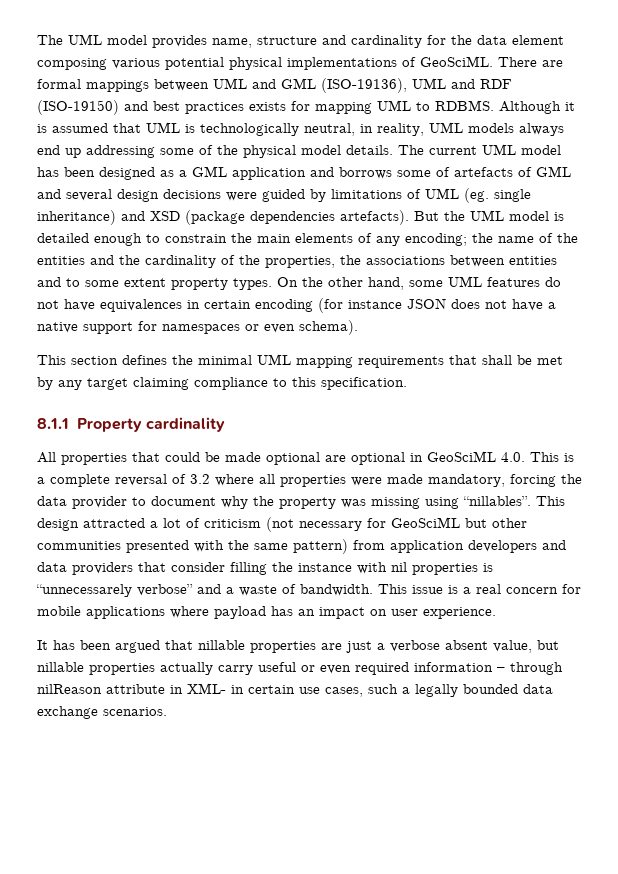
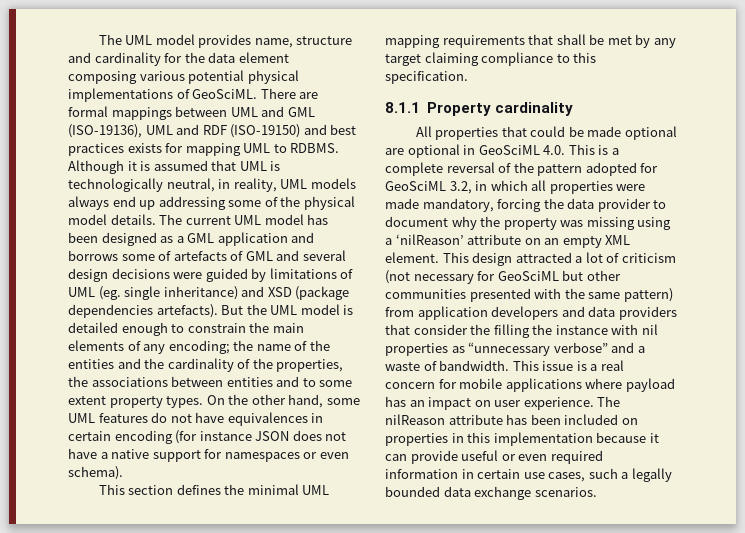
[190,474,254,486] 3.2 where -> [513,162,659,176] [385,180,528,194] the pattern adopted for GeoSciML 3.2, in which
[463,496,531,506] “nillables”. -> [385,234,631,248] [385,252,439,263] a ‘nilReason’ attribute on an empty XML element.
(225, 567) none -> [470,324,491,335] the
[483,563,493,572] [36,584,132,597] is “unnecessarely -> [451,342,551,356] as “unnecessary
[37,640,559,653] [37,662,253,675] // It has been argued that nillable properties are just a verbose absent value, but nillable properties actually carry -> [597,396,621,407] [385,414,638,425] [385,432,659,446] [385,450,458,464] The nilReason attribute has been included on properties in this implementation because it can provide
[497,662,563,675] [37,683,226,694] – through nilReason attribute in XML- -> (458, 474) none

